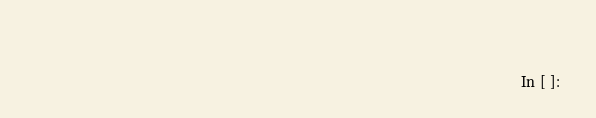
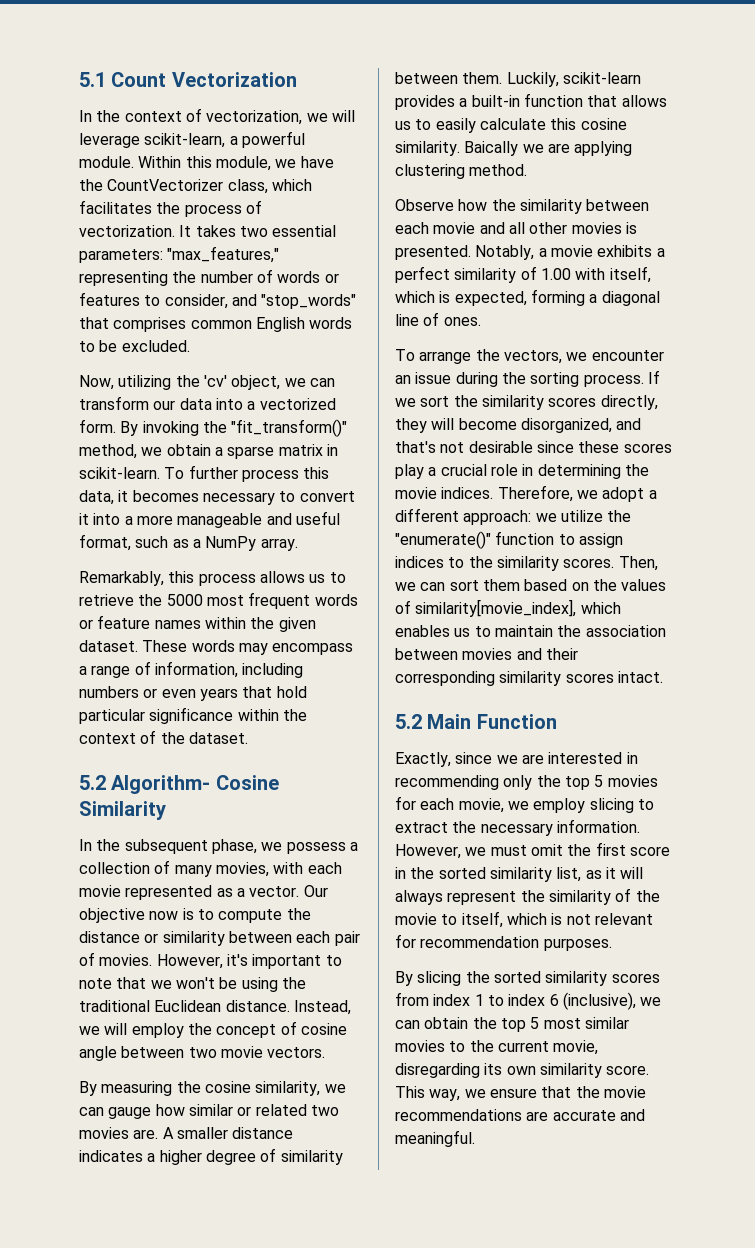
[521,75,560,89] In [ ]: -> [79,72,297,87] [79,108,355,125] [79,131,305,148] [79,156,334,171] [79,179,312,194] [79,200,262,217] [79,225,337,237] [79,246,280,263] [79,269,339,286] [79,292,357,309] [79,317,353,332] [79,340,190,352] [79,375,335,390] [79,396,336,410] [79,419,348,437] [79,444,338,459] [79,465,330,482] [79,490,355,505] [79,511,340,528] [79,534,298,551] [79,571,346,586] [79,592,358,609] [79,615,316,632] [79,640,354,655] [79,661,304,678] [79,686,307,701] [79,707,307,724] [79,730,248,744] [79,775,279,794] [79,801,166,820] [79,839,358,854] [79,860,342,877] [79,885,328,900] [79,908,311,923] [79,931,360,946] [79,952,342,969] [79,977,306,992] [79,1000,351,1015] [79,1021,347,1038] [79,1046,326,1061] [79,1081,346,1096] [79,1104,339,1119] [79,1127,294,1139] [79,1148,343,1165] [395,72,641,87] [395,93,667,110] [395,118,627,133] [395,141,633,156] [395,164,528,179] [395,199,650,214] [395,222,637,234] [395,245,665,260] [395,266,651,283] [395,289,660,306] [395,312,481,326] [395,349,664,364] [395,370,660,387] [395,395,658,410] [395,418,642,433] [395,441,672,453] [395,464,649,479] [395,485,657,502] [395,508,632,525] [395,531,623,549] [395,556,658,571] [395,579,667,591] [395,599,621,617] [395,625,666,637] [395,648,578,660] [395,671,663,686] [395,714,557,729] [395,752,638,767] [395,775,658,790] [395,796,654,813] [395,819,640,836] [395,842,670,859] [395,867,644,882] [395,888,660,905] [395,911,653,928] [395,934,612,951] [395,971,660,986] [395,992,662,1010] [395,1017,629,1032] [395,1040,599,1055] [395,1063,650,1078] [395,1086,646,1101] [395,1109,645,1121] [395,1130,475,1147] 5.1 Count Vectorization // In the context of vectorization, we will leverage scikit-learn, a powerful module. Within this module, we have the CountVectorizer class, which facilitates the process of vectorization. It takes two essential parameters: "max_features," representing the number of words or features to consider, and "stop_words" that comprises common English words to be excluded. // Now, utilizing the 'cv' object, we can transform our data into a vectorized form. By invoking the "fit_transform()" method, we obtain a sparse matrix in scikit-learn. To further process this data, it becomes necessary to convert it into a more manageable and useful format, such as a NumPy array. // Remarkably, this process allows us to retrieve the 5000 most frequent words or feature names within the given dataset. These words may encompass a range of information, including numbers or even years that hold particular significance within the context of the dataset. // 5.2 Algorithm- Cosine Similarity // In the subsequent phase, we possess a collection of many movies, with each movie represented as a vector. Our objective now is to compute the distance or similarity between each pair of movies. However, it's important to note that we won't be using the traditional Euclidean distance. Instead, we will employ the concept of cosine angle between two movie vectors. // By measuring the cosine similarity, we can gauge how similar or related two movies are. A smaller distance indicates a higher degree of similarity between them. Luckily, scikit-learn provides a built-in function that allows us to easily calculate this cosine similarity. Baically we are applying clustering method. // Observe how the similarity between each movie and all other movies is presented. Notably, a movie exhibits a perfect similarity of 1.00 with itself, which is expected, forming a diagonal line of ones. // To arrange the vectors, we encounter an issue during the sorting process. If we sort the similarity scores directly, they will become disorganized, and that's not desirable since these scores play a crucial role in determining the movie indices. Therefore, we adopt a different approach: we utilize the "enumerate()" function to assign indices to the similarity scores. Then, we can sort them based on the values of similarity[movie_index], which enables us to maintain the association between movies and their corresponding similarity scores intact. // 5.2 Main Function // Exactly, since we are interested in recommending only the top 5 movies for each movie, we employ slicing to extract the necessary information. However, we must omit the first score in the sorted similarity list, as it will always represent the similarity of the movie to itself, which is not relevant for recommendation purposes. // By slicing the sorted similarity scores from index 1 to index 6 (inclusive), we can obtain the top 5 most similar movies to the current movie, disregarding its own similarity score. This way, we ensure that the movie recommendations are accurate and meaningful.

